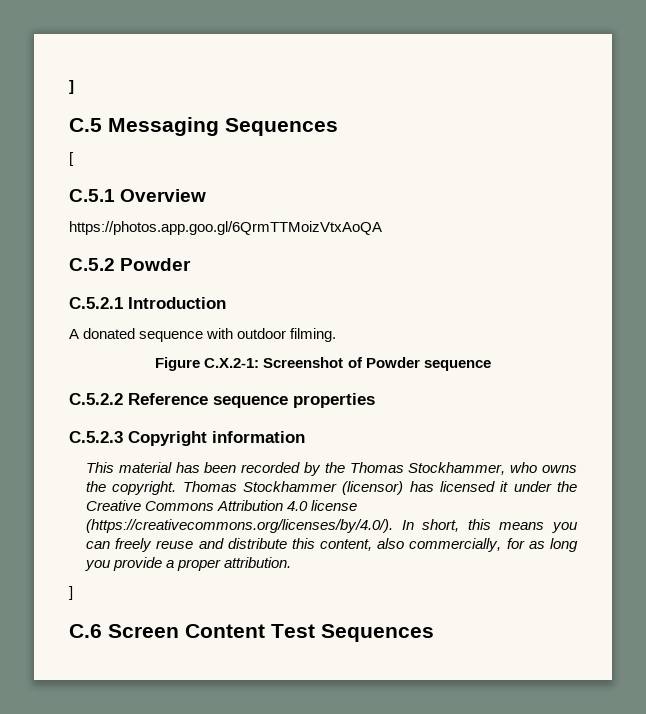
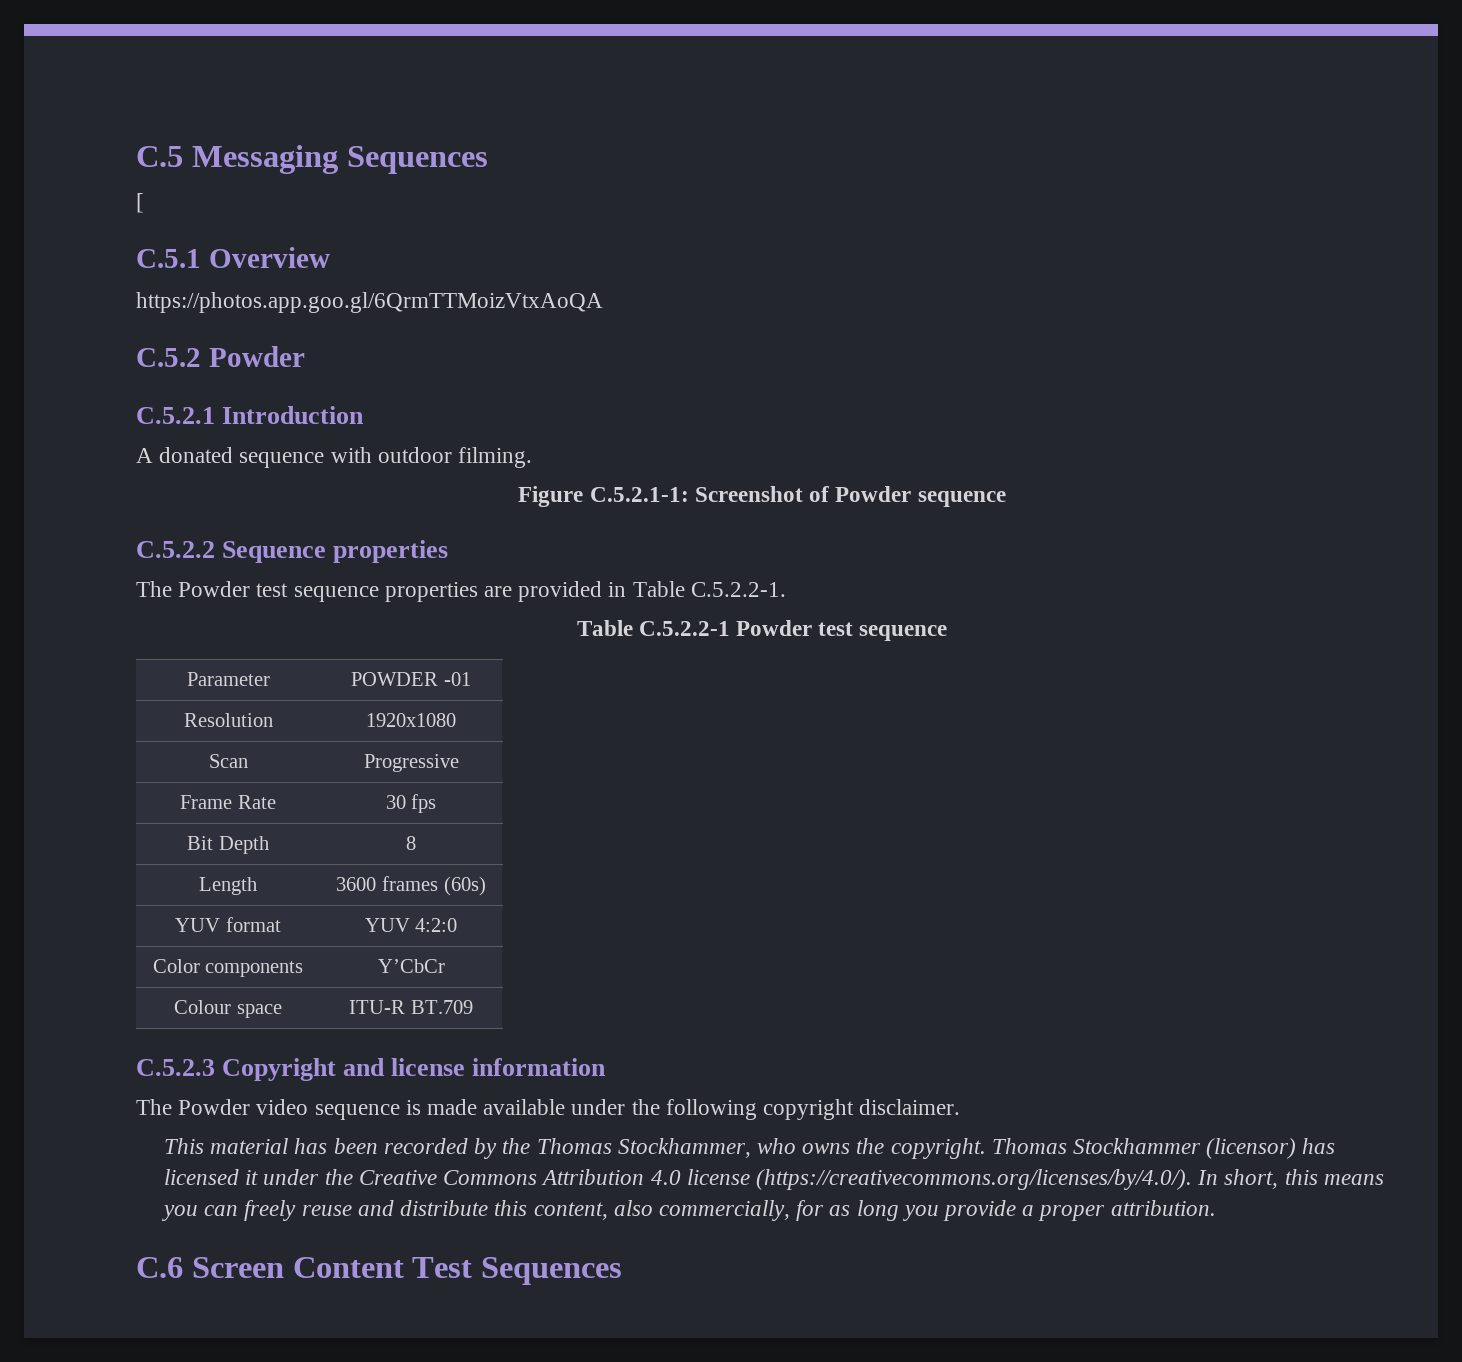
[69,80,74,94] ] // -> (136, 156) none
[204,358,260,368] C.X.2-1: -> [589,487,689,502] C.5.2.1-1:
[128,393,375,408] Reference sequence properties -> [222,540,449,563] [136,581,786,602] [576,620,948,641] [186,672,270,686] [351,672,471,686] [183,713,273,727] [366,713,456,727] [208,754,248,768] [363,754,459,772] [180,795,276,809] [385,794,437,813] [187,836,269,854] [406,836,416,850] [199,877,257,895] [336,876,486,896] [175,917,281,932] [364,918,458,932] [152,959,304,977] [377,959,445,973] [174,1000,282,1018] [349,1000,473,1014] Sequence properties // The Powder test sequence properties are provided in Table C.5.2.2-1. // Table C.5.2.2-1 Powder test sequence // Parameter | POWDER -01 // Resolution | 1920x1080 // Scan | Progressive // Frame Rate | 30 fps // Bit Depth | 8 // Length | 3600 frames (60s) // YUV format | YUV 4:2:0 // Color components | Y’CbCr // Colour space | ITU-R BT.709
(207, 438) none -> [343,1058,466,1076] and license
(305, 437) none -> [136,1099,961,1120] // The Powder video sequence is made available under the following copyright disclaimer.
[69,586,73,600] // ] -> (1216, 1208) none

